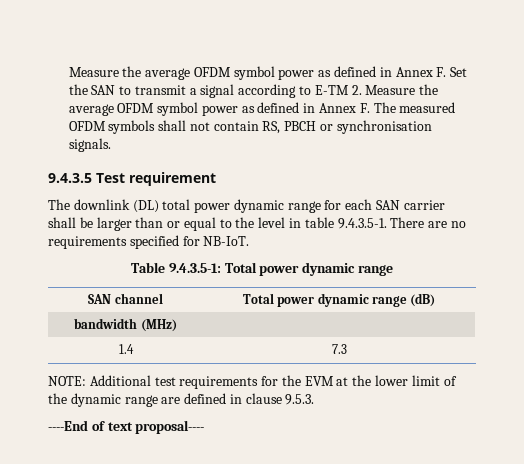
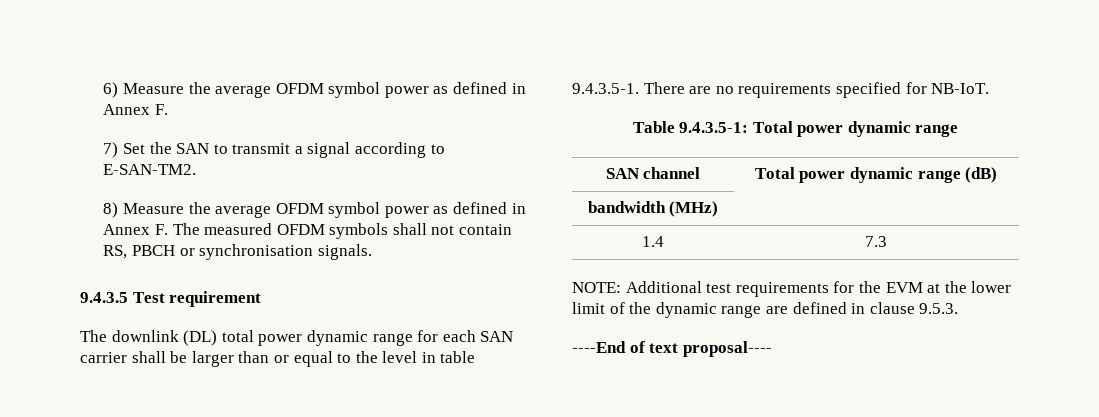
(68, 72) none -> [103,82,119,98] 6)
(447, 72) none -> [103,142,119,158] // 7)
[314,85,362,95] E-TM 2. -> [103,164,197,175] [103,202,119,218] E-SAN-TM2. // 8)

